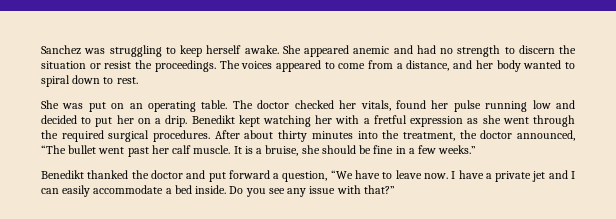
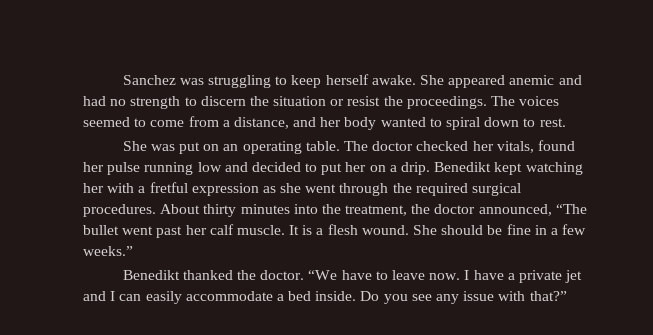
[275,60,321,72] appeared -> [83,117,130,127] seemed
[214,130,274,139] After about -> [160,204,201,214] About
[265,145,320,156] bruise, she -> [327,224,438,235] flesh wound. She
[150,170,328,182] doctor and put forward a question, -> [260,270,305,280] doctor.

